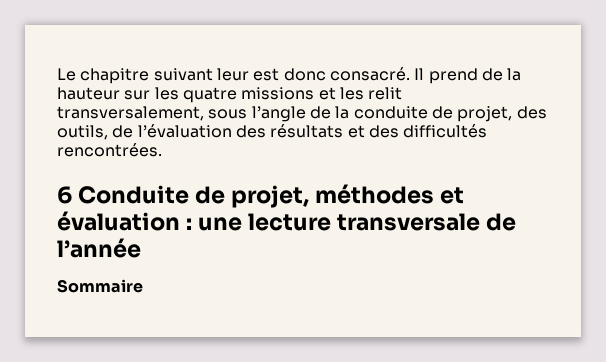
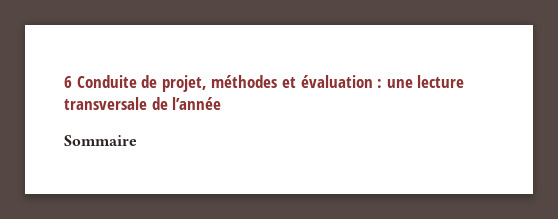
[57,67,522,84] [57,87,403,103] [57,106,547,122] [57,124,488,140] [57,143,162,157] Le chapitre suivant leur est donc consacré. Il prend de la hauteur sur les quatre missions et les relit transversalement, sous l’angle de la conduite de projet, des outils, de l’évaluation des résultats et des difficultés rencontrées. // -> (64, 82) none

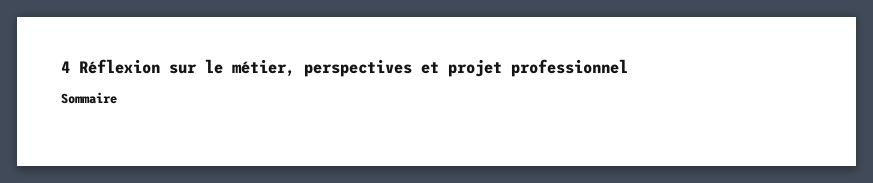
[64,75,465,92] [64,97,222,110] 6 Conduite de projet, méthodes et évaluation : une lecture transversale de l’année -> [61,59,628,77] 4 Réflexion sur le métier, perspectives et projet professionnel

